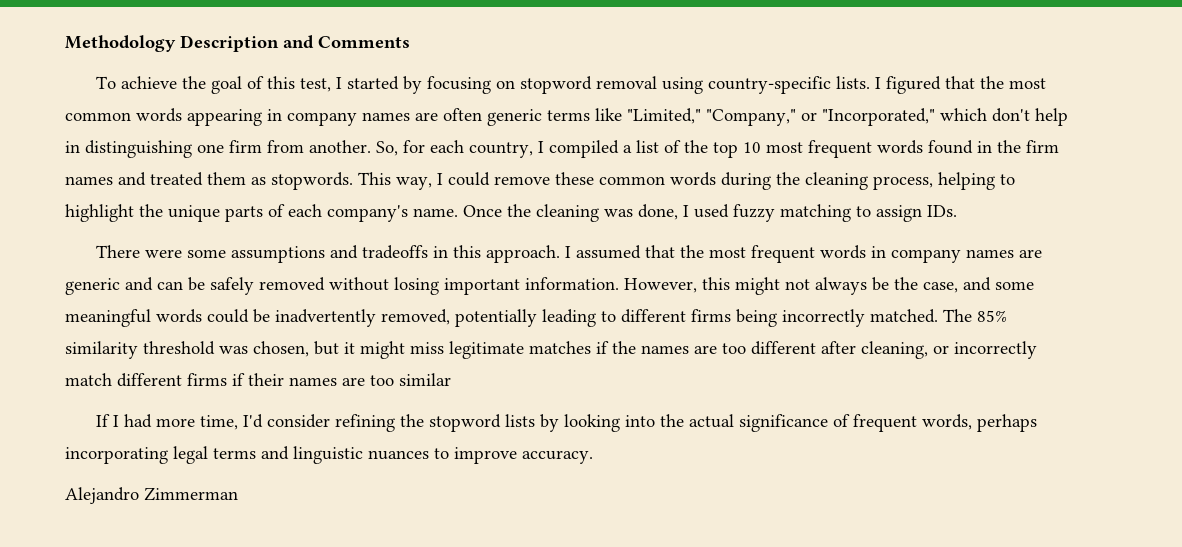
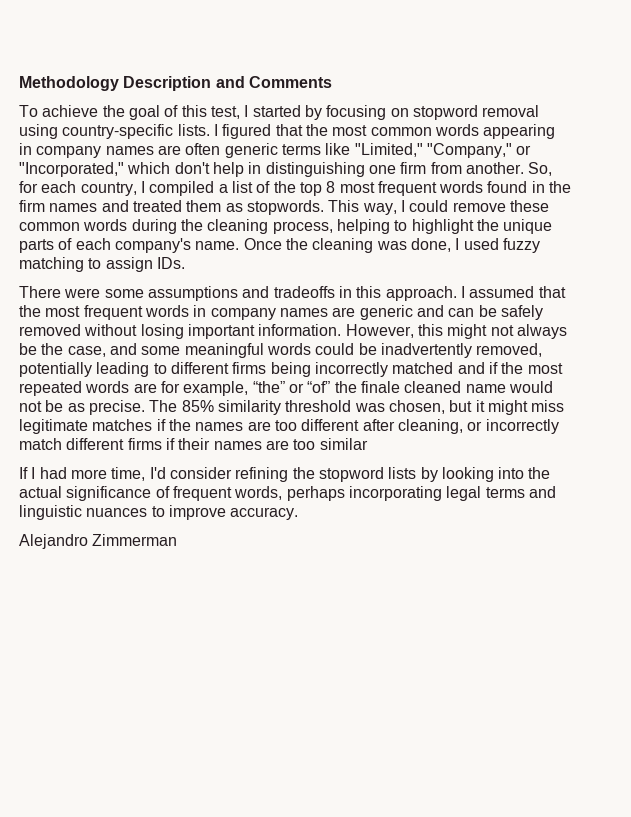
[743,142,761,153] 10 -> [326,181,336,193] 8
[870,309,938,323] matched. -> [392,362,563,374] [19,381,553,396] [19,400,145,415] matched and if the most repeated words are for example, “the” or “of” the finale cleaned name would not be as precise.

